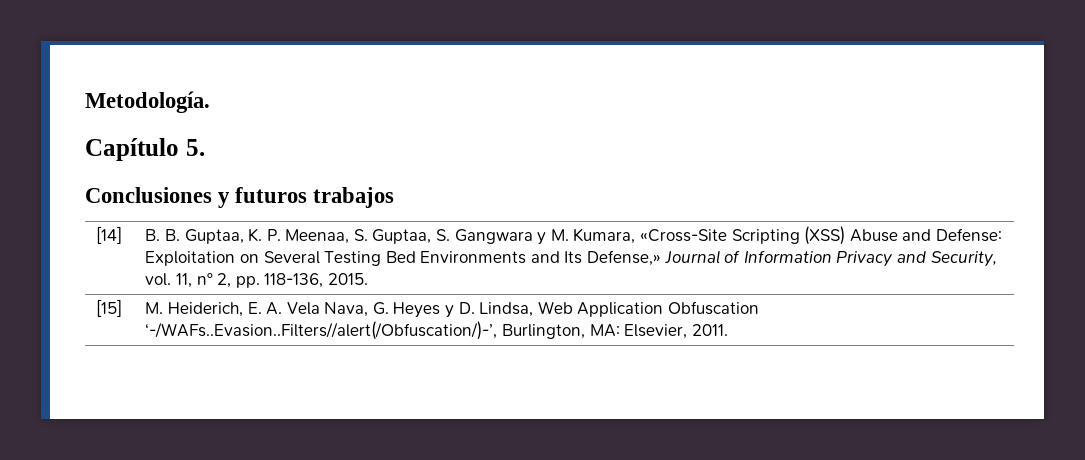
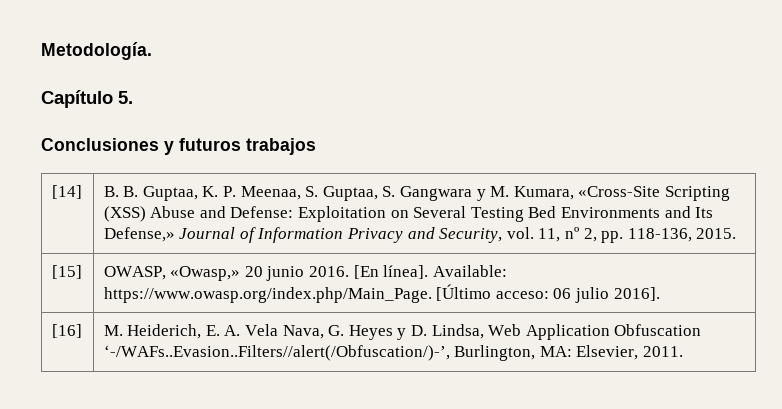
(123, 308) none -> [103,265,507,281] [103,284,660,303] [51,324,82,338] | OWASP, «Owasp,» 20 junio 2016. [En línea]. Available: https://www.owasp.org/index.php/Main_Page. [Último acceso: 06 julio 2016]. // [16]

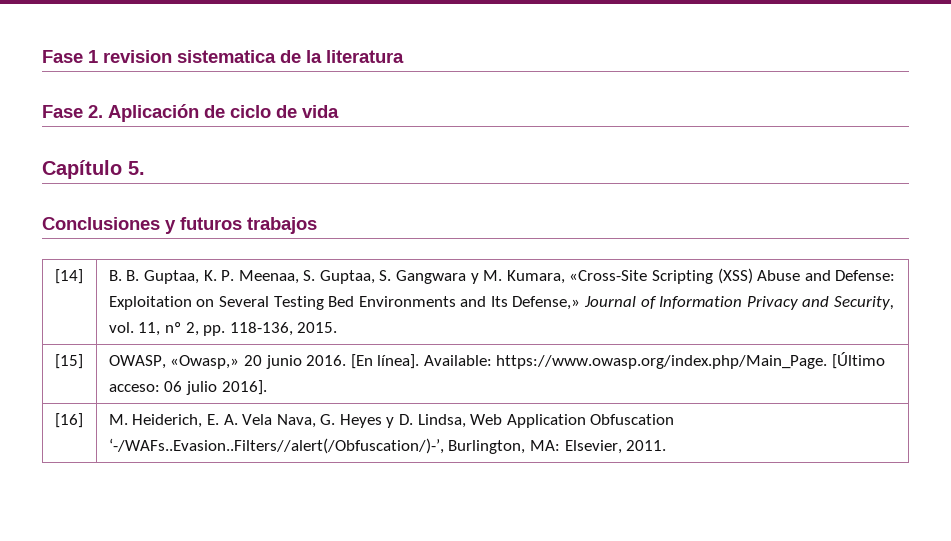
[41,42,152,60] Metodología. -> [42,50,404,63] [42,104,339,122] Fase 1 revision sistematica de la literatura // Fase 2. Aplicación de ciclo de vida

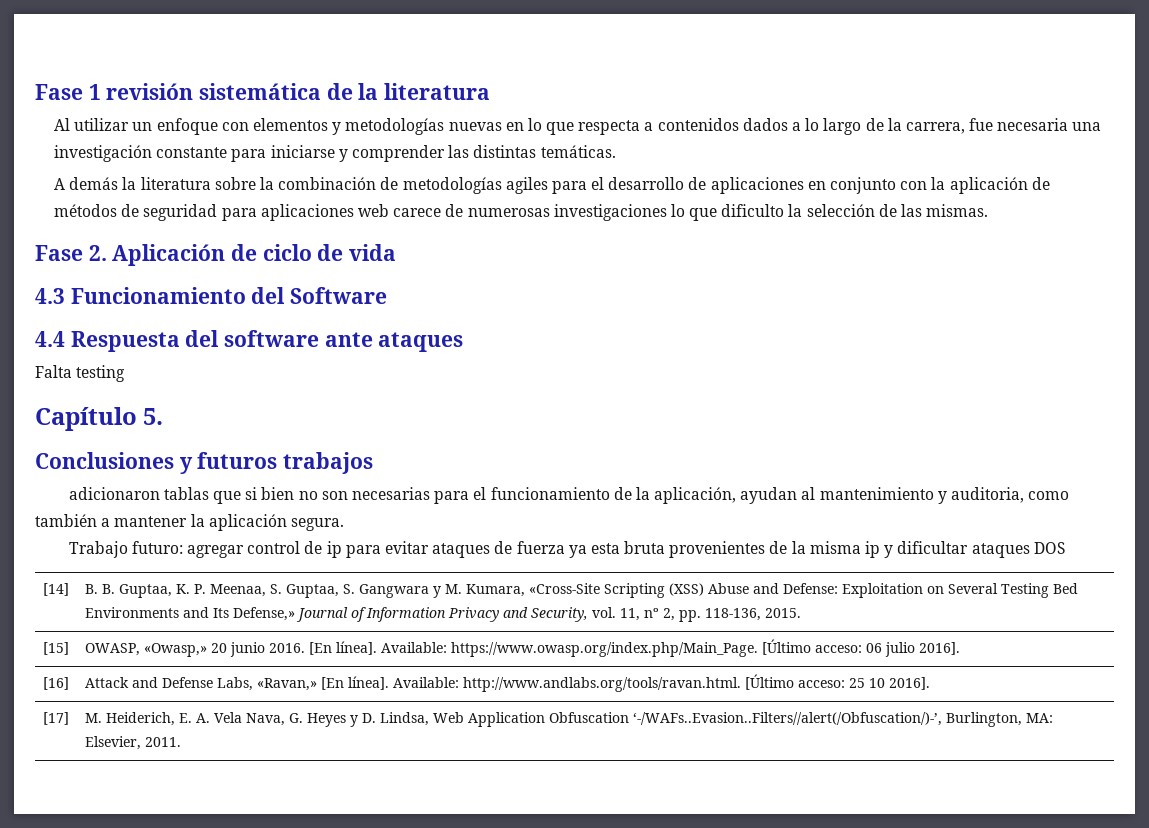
[103,50,276,63] revision sistematica -> [106,83,322,100] revisión sistemática
(404, 56) none -> [54,118,1102,135] [54,145,616,162] [54,177,1050,194] [54,204,989,221] // Al utilizar un enfoque con elementos y metodologías nuevas en lo que respecta a contenidos dados a lo largo de la carrera, fue necesaria una investigación constante para iniciarse y comprender las distintas temáticas. // A demás la literatura sobre la combinación de metodologías agiles para el desarrollo de aplicaciones en conjunto con la aplicación de métodos de seguridad para aplicaciones web carece de numerosas investigaciones lo que dificulto la selección de las mismas.
(339, 111) none -> [35,287,388,304] [35,330,464,352] [35,365,126,382] // 4.3 Funcionamiento del Software // 4.4 Respuesta del software ante ataques // Falta testing
(317, 225) none -> [68,487,1070,504] [35,514,344,531] [68,541,1065,558] // adicionaron tablas que si bien no son necesarias para el funcionamiento de la aplicación, ayudan al mantenimiento y auditoria, como también a mantener la aplicación segura. // Trabajo futuro: agregar control de ip para evitar ataques de fuerza ya esta bruta provenientes de la misma ip y dificultar ataques DOS
(83, 420) none -> [84,674,930,692] [42,712,69,725] | Attack and Defense Labs, «Ravan,» [En línea]. Available: http://www.andlabs.org/tools/ravan.html. [Último acceso: 25 10 2016]. // [17]

